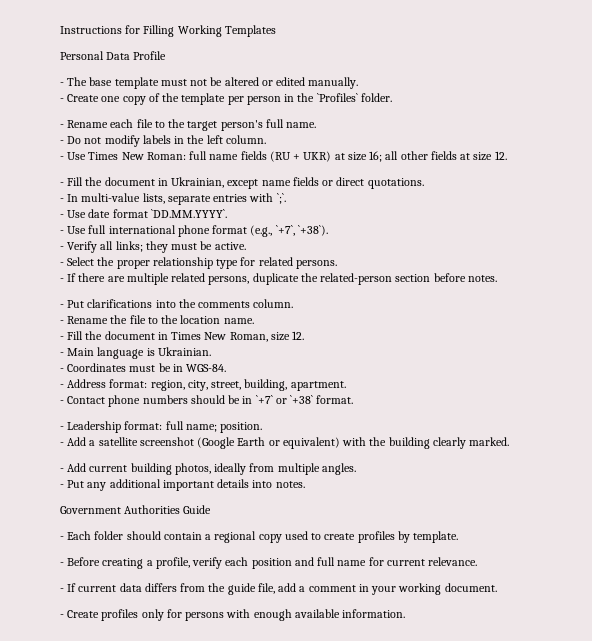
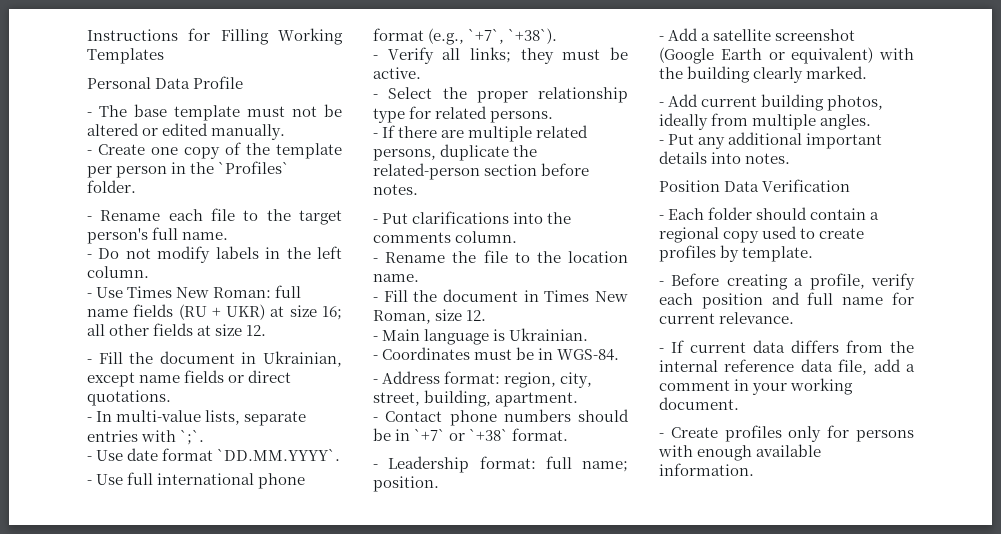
[60,505,212,514] Government Authorities Guide -> [659,179,851,192] Position Data Verification
[227,583,256,595] guide -> [659,359,833,372] internal reference data

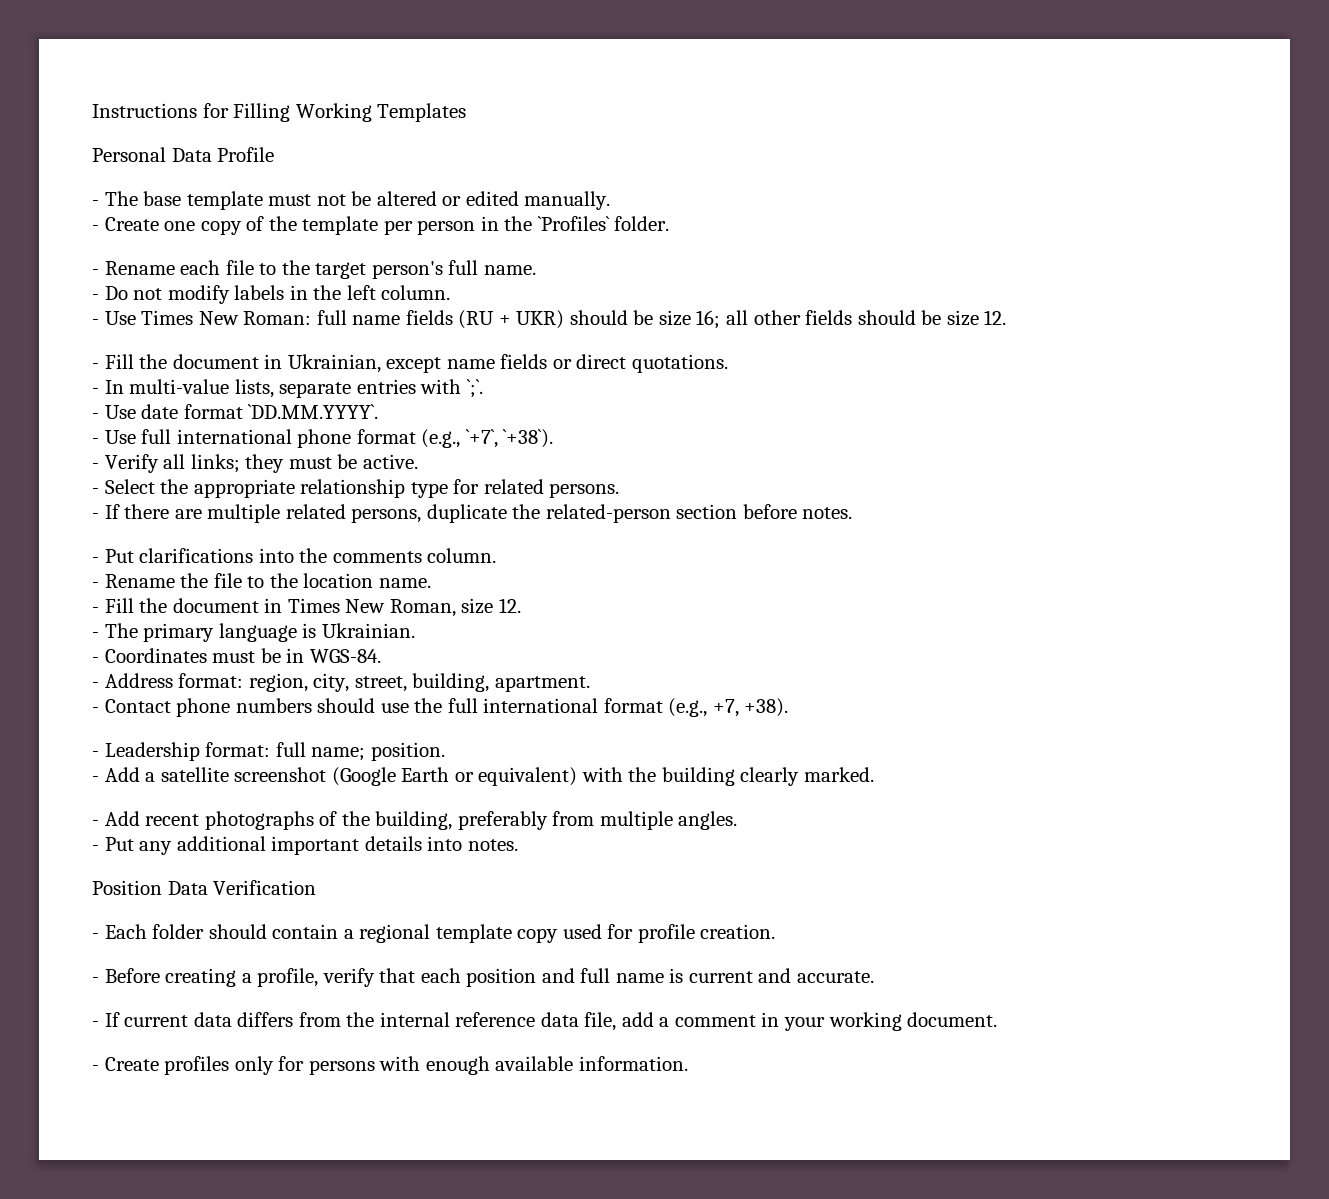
[270,306,285,317] at -> [569,310,654,325] should be
[197,325,212,336] at -> [857,310,942,325] should be
[476,91,528,103] proper -> [193,479,295,498] appropriate
[382,329,421,341] Main -> [104,623,215,642] The primary
[373,428,569,441] be in `+7` or `+38` format. -> [380,698,789,717] use the full international format (e.g., +7, +38).
[701,94,884,111] [659,113,708,130] current building photos, ideally -> [145,811,548,830] recent photographs of the building, preferably
(719, 235) none -> [435,924,512,943] template
[800,228,865,239] [659,245,814,262] to create profiles by template. -> [607,924,776,943] for profile creation.
(915, 281) none -> [379,968,416,983] that
[892,292,914,305] [659,312,795,324] for current relevance. -> [669,968,875,983] is current and accurate.

